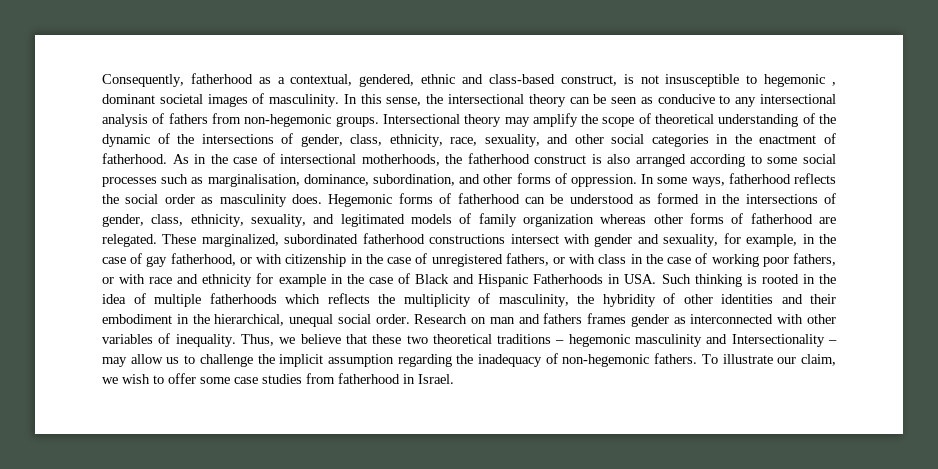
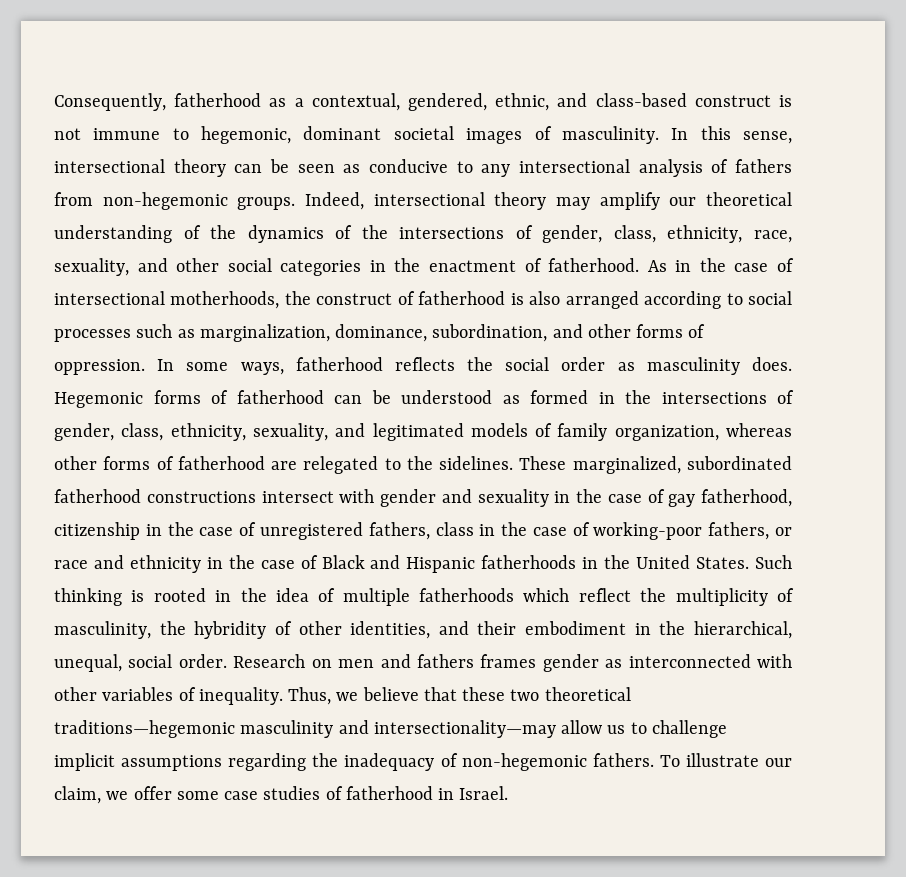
[421,74,456,84] ethnic -> [495,93,550,111] ethnic,
[560,75,617,86] construct, -> [694,95,771,107] construct
[665,74,837,87] insusceptible to hegemonic , -> [93,126,292,144] immune to hegemonic,
[426,94,444,104] the -> (793, 137) none
[382,114,460,124] Intersectional -> [305,192,485,210] Indeed, intersectional
[581,113,651,127] the scope of -> [669,197,697,206] our
[102,134,150,147] dynamic -> [247,225,324,243] dynamics
[467,153,587,164] fatherhood construct -> [316,291,506,305] construct of fatherhood
[767,157,798,164] some -> (743, 299) none
[207,174,300,187] marginalisation, -> [199,324,330,342] marginalization,
[523,214,594,227] organization -> [614,425,719,441] organization,
[102,234,157,247] relegated. -> [303,456,514,474] relegated to the sidelines.
[663,233,798,247] sexuality, for example, -> [477,489,549,507] sexuality
[239,254,283,264] or with -> (792, 498) none
[552,254,596,264] or with -> (430, 531) none
[711,253,837,267] [102,274,146,284] working poor fathers, or with -> [593,522,793,540] working-poor fathers, or
[256,273,326,287] for example -> (201, 564) none
[533,274,657,284] Fatherhoods in USA. -> [481,555,750,569] fatherhoods in the United States.
[327,293,370,304] reflects -> [578,588,631,602] reflect
[721,294,773,304] identities -> [350,621,431,639] identities,
[289,314,334,327] unequal -> [54,654,122,672] unequal,
[489,317,515,324] man -> [338,659,375,668] men
[497,334,837,347] [102,357,127,367] traditions – hegemonic masculinity and Intersectionality – may -> [54,720,556,738] traditions—hegemonic masculinity and intersectionality—may
[257,354,394,367] the implicit assumption -> [54,753,223,771] implicit assumptions
[122,374,164,384] wish to -> (129, 795) none
[306,373,335,384] from -> [325,786,343,800] of

